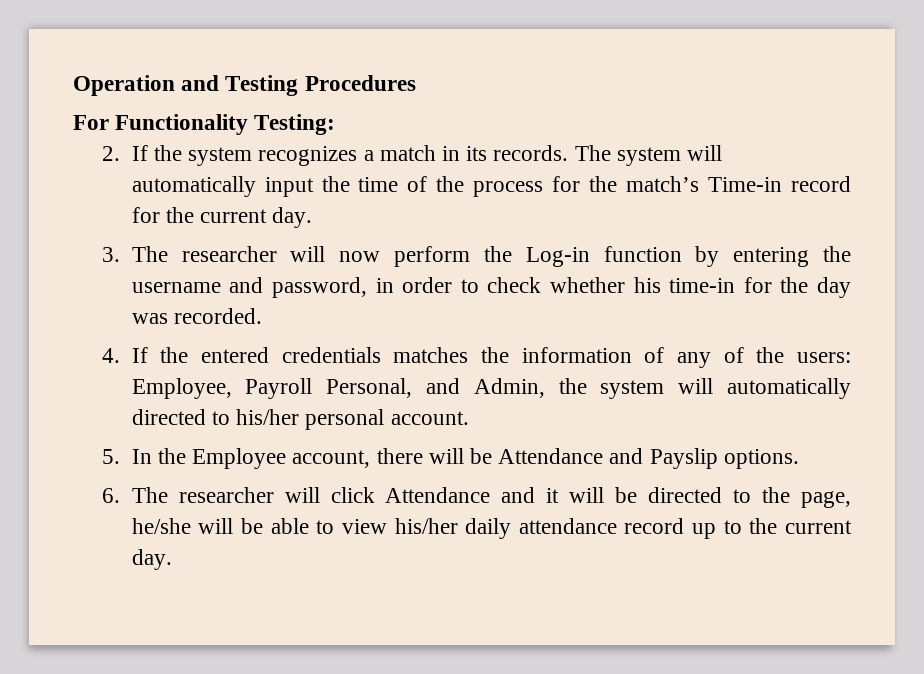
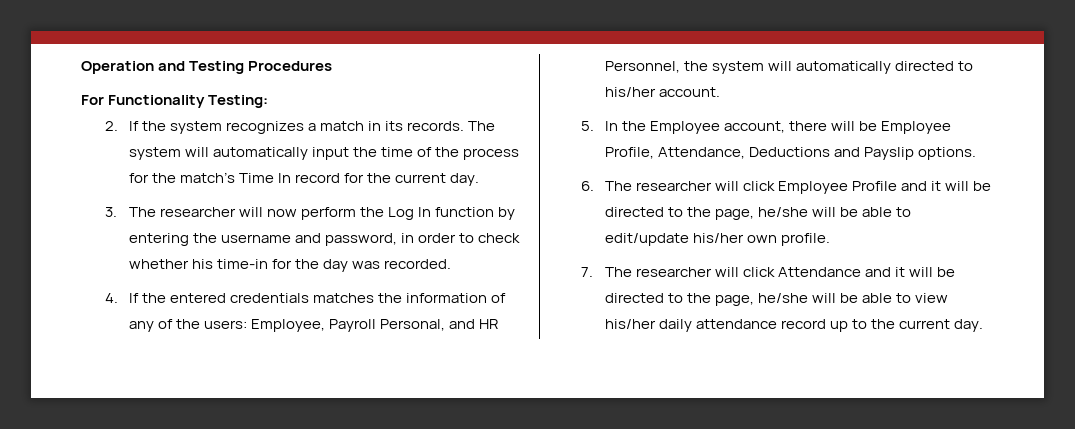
[708,177,783,192] Time-in -> [238,173,291,183] Time In
[525,247,590,267] Log-in -> [387,207,431,220] Log In
[473,378,545,398] Admin, -> [478,319,498,329] [604,61,680,73] HR Personnel,
[305,409,385,430] personal -> (656, 92) none
[498,448,604,464] Attendance -> [880,121,951,134] [604,147,830,159] Employee Profile, Attendance, Deductions
(375, 495) none -> [777,181,992,194] [604,207,911,220] [604,233,830,246] [580,267,775,277] Employee Profile and it will be directed to the page, he/she will be able to edit/update his/her own profile. // 7. The researcher will click

